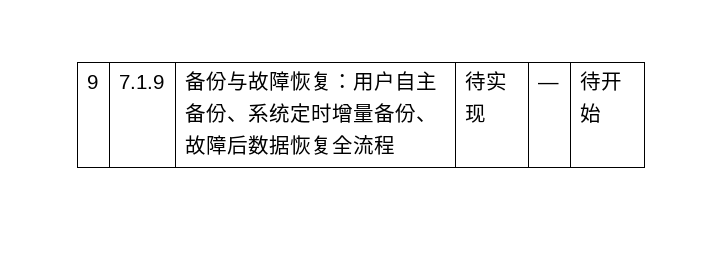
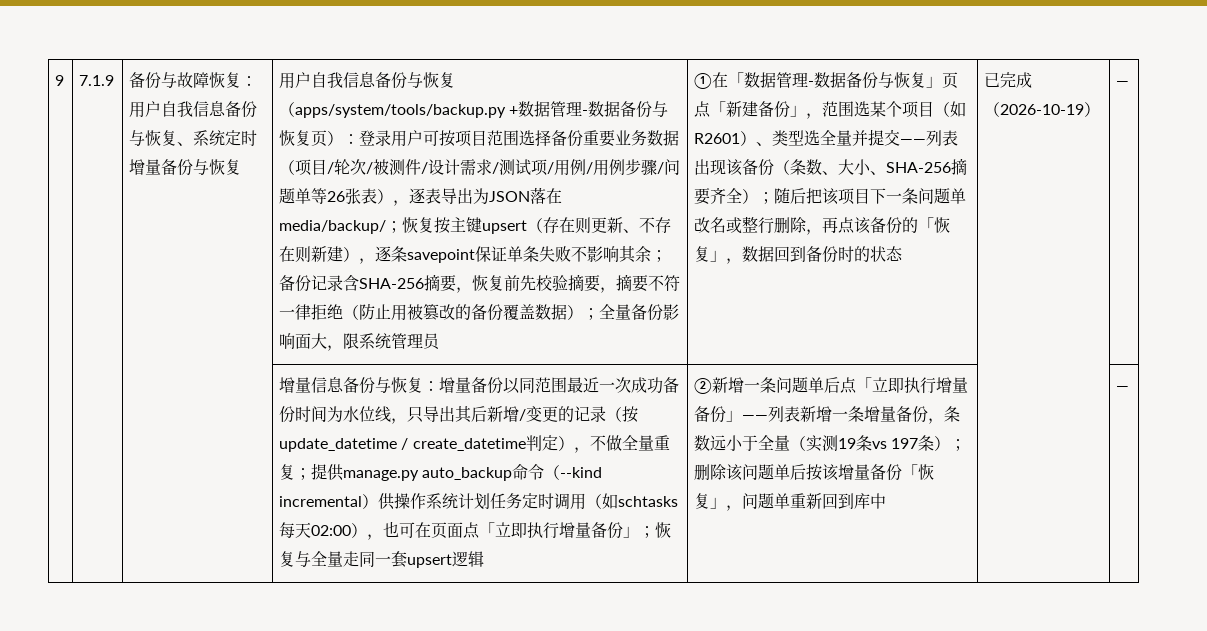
[416,71,438,90] [185,103,228,123] 主备份 -> [177,101,258,118] [129,130,178,146] 我信息备份与恢复
[416,116,438,122] [185,135,396,155] [465,71,508,91] [465,104,487,123] [538,82,560,89] [580,71,623,91] [580,103,602,123] 、故障后数据恢复全流程 | 待实现 | — | 待开始 -> [193,159,242,175] [279,72,456,89] [279,101,669,118] [279,130,680,147] [279,159,681,176] [279,187,563,206] [279,217,672,234] [279,246,668,264] [279,274,681,293] [279,303,680,321] [279,333,441,351] [694,72,959,89] [694,101,967,119] [694,129,959,146] [694,158,968,176] [694,187,967,205] [694,216,951,235] [694,246,904,264] [984,72,1033,88] [984,102,1101,117] [1116,81,1130,86] [279,377,680,394] [279,406,639,424] [279,435,670,453] [279,463,603,481] [279,493,679,510] [279,521,672,540] [279,551,485,568] [694,377,969,394] [694,406,961,424] [694,435,967,452] [694,464,935,481] [694,493,887,511] [1116,386,1130,391] 与恢复 | 用户自我信息备份与恢复（apps/system/tools/backup.py +数据管理-数据备份与恢复页）：登录用户可按项目范围选择备份重要业务数据（项目/轮次/被测件/设计需求/测试项/用例/用例步骤/问题单等26张表），逐表导出为JSON落在media/backup/；恢复按主键upsert（存在则更新、不存在则新建），逐条savepoint保证单条失败不影响其余；备份记录含SHA-256摘要，恢复前先校验摘要，摘要不符一律拒绝（防止用被篡改的备份覆盖数据）；全量备份影响面大，限系统管理员 | ①在「数据管理-数据备份与恢复」页点「新建备份」，范围选某个项目（如R2601）、类型选全量并提交——列表出现该备份（条数、大小、SHA-256摘要齐全）；随后把该项目下一条问题单改名或整行删除，再点该备份的「恢复」，数据回到备份时的状态 | 已完成（2026-10-19） | — // | | | 增量信息备份与恢复：增量备份以同范围最近一次成功备份时间为水位线，只导出其后新增/变更的记录（按update_datetime / create_datetime判定），不做全量重复；提供manage.py auto_backup命令（--kind incremental）供操作系统计划任务定时调用（如schtasks每天02:00），也可在页面点「立即执行增量备份」；恢复与全量走同一套upsert逻辑 | ②新增一条问题单后点「立即执行增量备份」——列表新增一条增量备份，条数远小于全量（实测19条vs 197条）；删除该问题单后按该增量备份「恢复」，问题单重新回到库中 | | —

